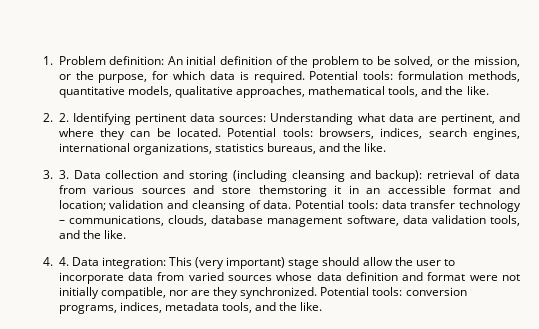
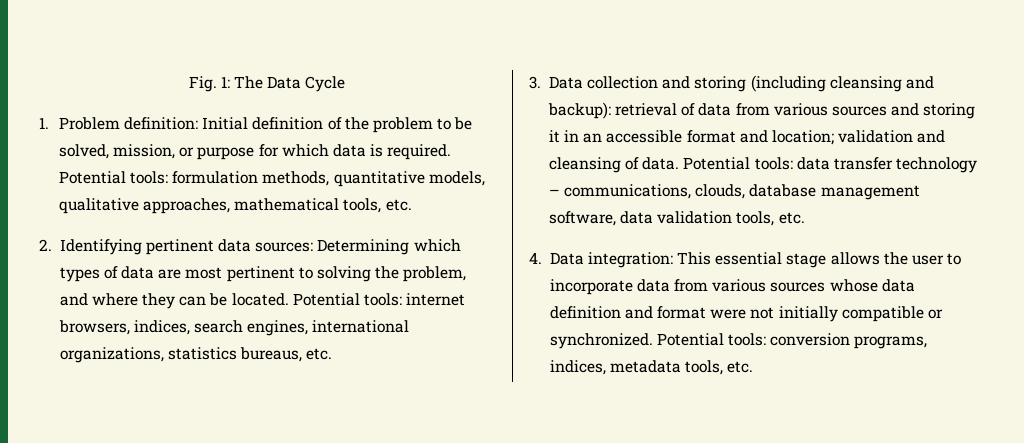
(43, 60) none -> [188,76,346,92] Fig. 1: The Data Cycle //
[167,56,217,65] An initial -> [202,117,249,130] Initial
[436,56,521,67] [58,71,148,83] or the mission, or the purpose, -> [113,144,255,160] mission, or purpose
[421,86,489,95] [43,113,69,122] and the like. // 2. 2. -> [385,199,412,211] [39,239,52,251] etc. // 2.
[270,113,495,125] Understanding what data are pertinent, -> [317,239,461,255] [59,266,467,282] Determining which types of data are most pertinent to solving the problem,
(313, 132) none -> [406,293,466,306] internet
[319,143,387,152] [43,170,69,179] and the like. // 3. 3. -> [306,348,333,360] [529,76,541,89] etc. // 3.
[222,185,327,197] store themstoring -> [923,103,976,119] storing
[58,230,126,239] [43,257,69,266] and the like. // 4. 4. -> [778,212,805,224] [529,252,542,264] etc. // 4.
[195,257,393,269] (very important) stage should allow -> [715,252,880,268] essential stage allows
[188,272,224,281] varied -> [712,279,767,292] various
[100,287,239,299] compatible, nor are they -> [841,306,944,322] compatible or
[255,302,323,311] and the like. -> [727,361,754,373] etc.

